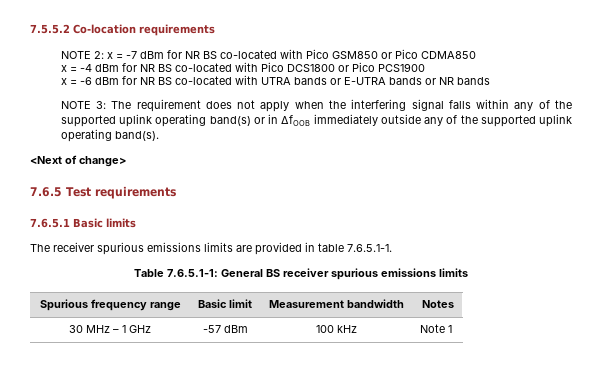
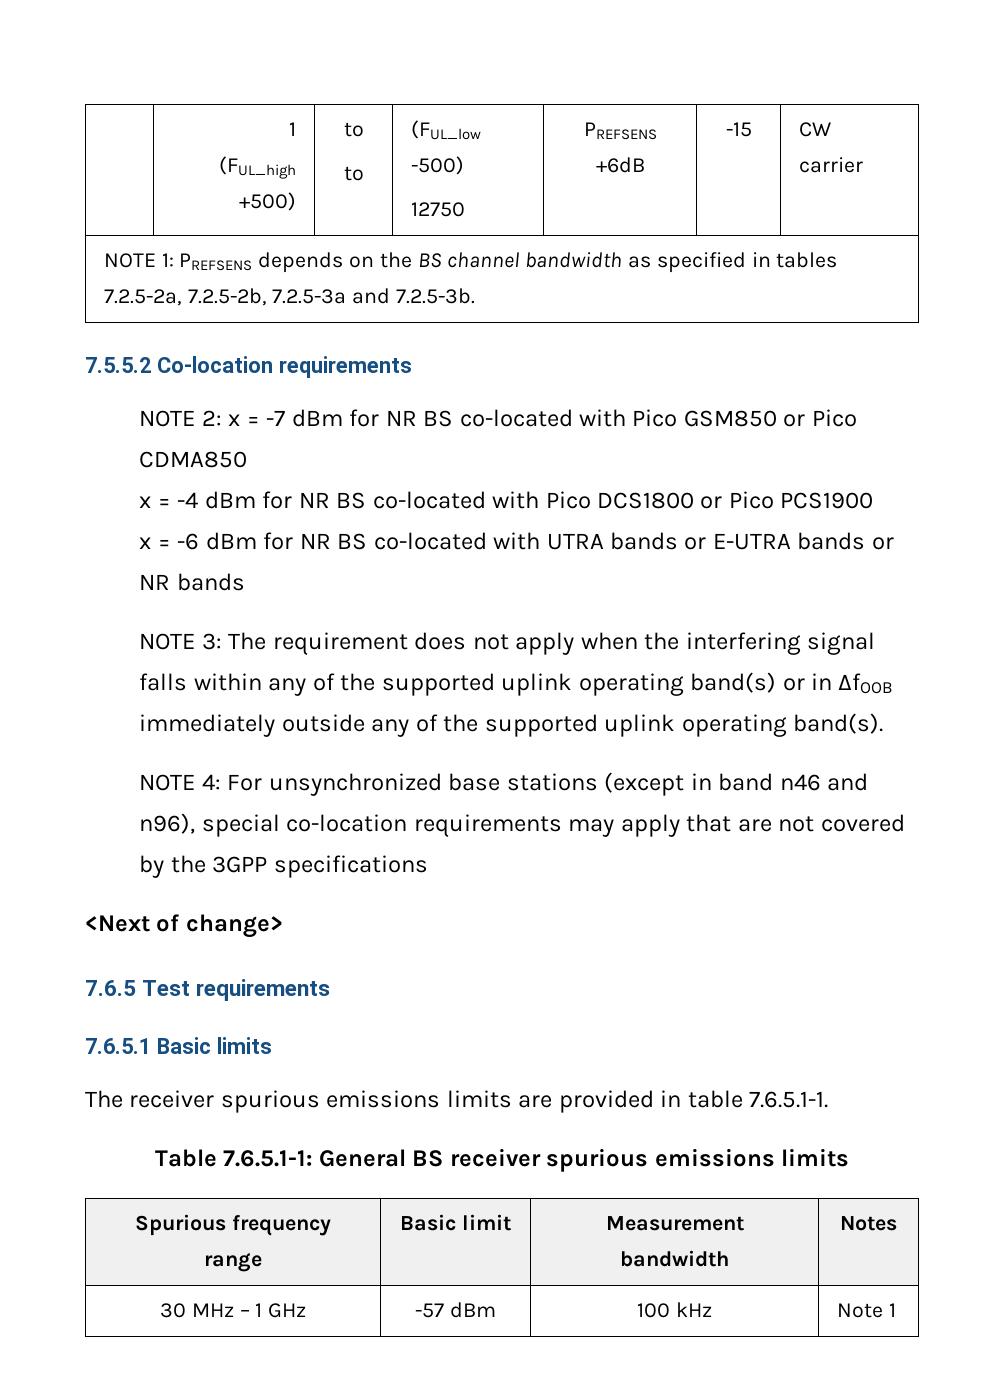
(30, 29) none -> [289,122,297,136] [219,156,297,179] [239,192,297,211] [343,122,364,137] [343,166,364,181] [410,120,481,140] [410,156,464,175] [410,202,465,217] [583,122,657,140] [595,157,645,173] [725,122,752,137] [798,122,831,137] [798,157,863,173] [103,252,838,273] [103,288,476,306] | 1 // (FUL_high +500) | to // to | (FUL_low -500) // 12750 | PREFSENS +6dB | -15 | CW carrier // NOTE 1: PREFSENS depends on the BS channel bandwidth as specified in tables 7.2.5-2a, 7.2.5-2b, 7.2.5-3a and 7.2.5-3b. //
(159, 136) none -> [139,772,868,796] [139,813,905,837] [139,855,428,878] // NOTE 4: For unsynchronized base stations (except in band n46 and n96), special co-location requirements may apply that are not covered by the 3GPP specifications

